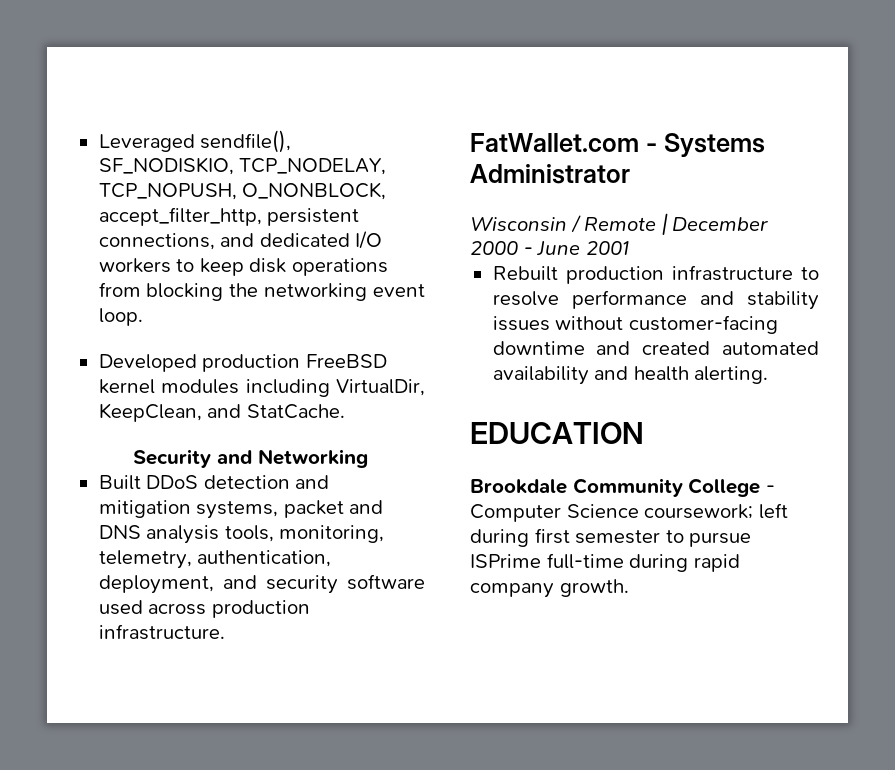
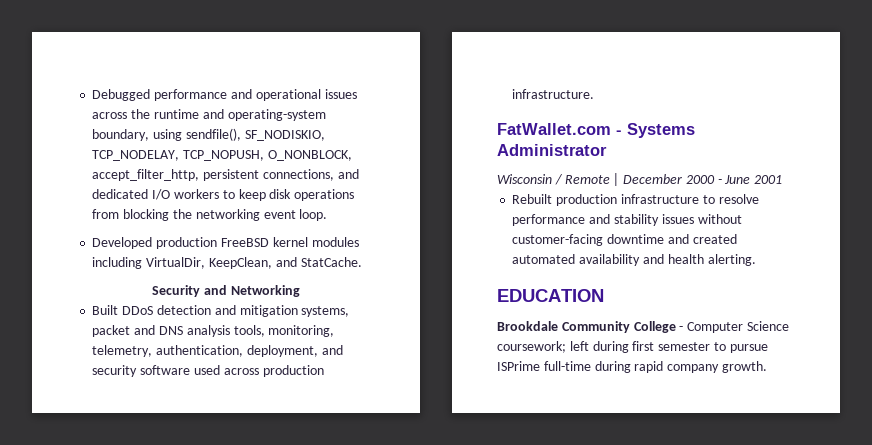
[98,134,195,152] Leveraged -> [92,89,357,101] [92,109,326,121] [92,129,183,141] Debugged performance and operational issues across the runtime and operating-system boundary, using

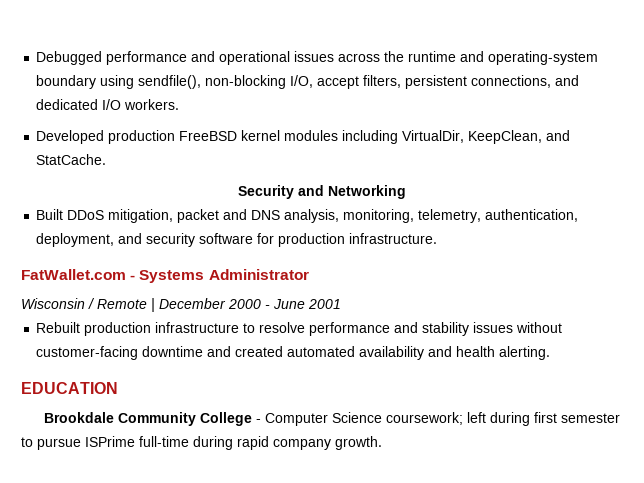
[92,129,150,141] boundary, -> [36,75,97,89] boundary
[244,130,325,141] [92,150,352,161] [92,169,200,181] SF_NODISKIO, TCP_NODELAY, TCP_NOPUSH, O_NONBLOCK, accept_filter_http, -> [205,75,402,89] non-blocking I/O, accept filters,
[173,189,355,201] [92,209,328,221] workers to keep disk operations from blocking the networking event loop. -> [124,99,180,110] workers.
[156,305,350,317] detection and mitigation systems, -> [108,209,174,223] mitigation,
[186,325,265,337] analysis tools, -> [284,209,340,223] analysis,
[193,365,259,375] used across -> [257,233,275,244] for

